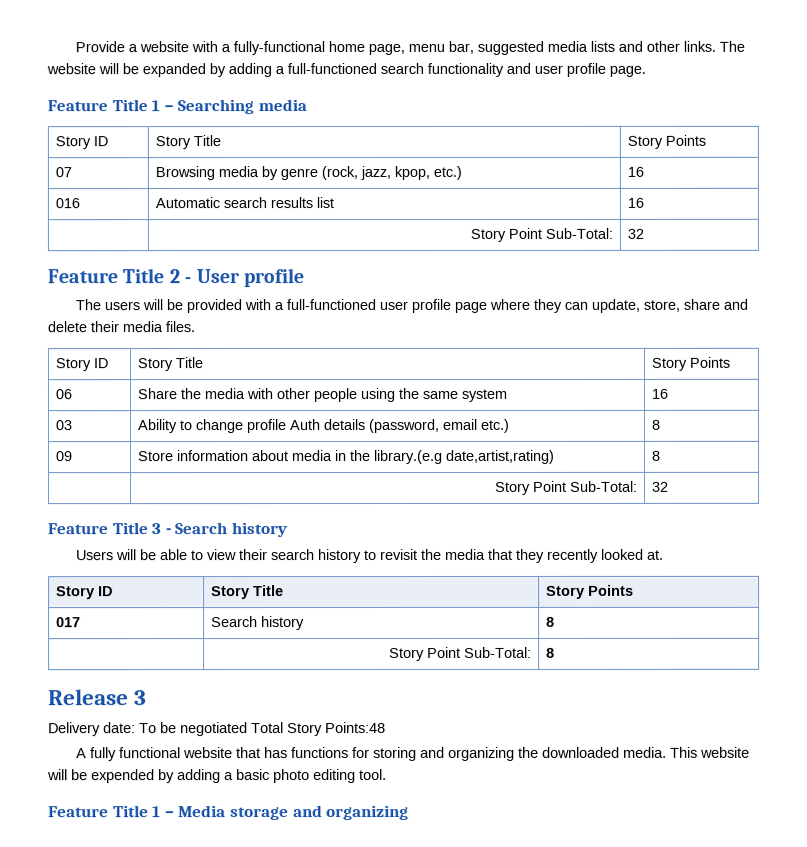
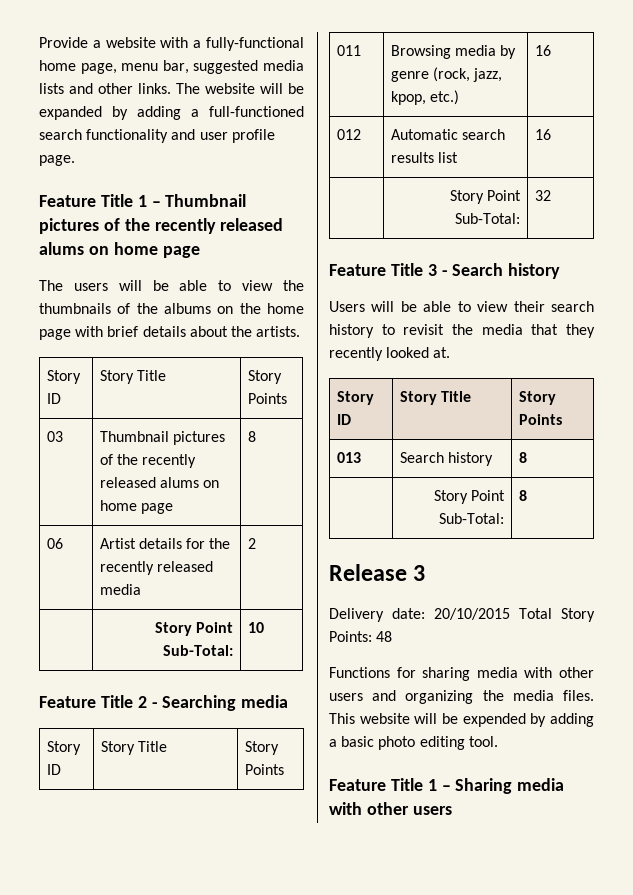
(174, 108) none -> [165,194,247,207] [39,218,284,234] [39,242,200,258] [39,280,304,291] [39,303,304,314] [39,326,301,340] [46,370,81,384] [46,393,61,404] [99,370,166,384] [247,370,282,384] [247,393,287,404] [46,431,63,442] [99,431,225,445] [99,454,197,468] [99,477,220,488] [99,500,173,514] [247,431,256,442] [46,538,63,549] [99,538,231,549] [99,561,213,575] [99,584,141,595] [247,538,256,549] [155,622,234,636] [163,645,234,656] [247,622,264,633] [39,695,158,708] Thumbnail pictures of the recently released alums on home page // The users will be able to view the thumbnails of the albums on the home page with brief details about the artists. // Story ID | Story Title | Story Points // 03 | Thumbnail pictures of the recently released alums on home page | 8 // 06 | Artist details for the recently released media | 2 // | Story Point Sub-Total: | 10 // Feature Title 2 -
[55,167,73,178] 07 -> [336,45,361,56] 011
[55,198,81,209] 016 -> [336,129,361,140] 012
[47,268,304,288] [75,298,749,314] [47,321,195,333] [55,358,109,372] [137,357,204,372] [651,356,731,371] [55,389,73,400] [137,387,508,403] [651,388,669,399] [55,420,74,431] [137,418,511,434] [651,419,662,430] [56,451,74,462] [138,449,556,465] [652,450,662,461] [494,480,638,495] [652,481,670,492] // Feature Title 2 - User profile // The users will be provided with a full-functioned user profile page where they can update, store, share and delete their media files. // Story ID | Story Title | Story Points // 06 | Share the media with other people using the same system | 16 // 03 | Ability to change profile Auth details (password, email etc.) | 8 // 09 | Store information about media in the library.(e.g date,artist,rating) | 8 // | Story Point Sub-Total: | 32 -> (551, 195) none
[56,617,82,628] 017 -> [336,452,361,463] 013
[139,722,386,737] [76,746,418,762] To be negotiated Total Story Points:48 // A fully functional website that has functions for storing -> [434,608,595,622] [329,631,393,642] [329,667,594,681] [329,693,363,701] 20/10/2015 Total Story Points: 48 // Functions for sharing media with other users
[542,746,668,758] downloaded media. -> [512,690,594,701] media files.
[178,804,410,821] Media storage and organizing -> [455,778,565,794] [329,802,452,815] Sharing media with other users

